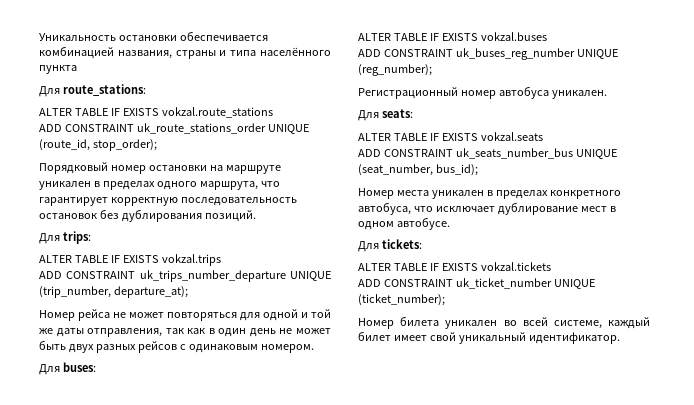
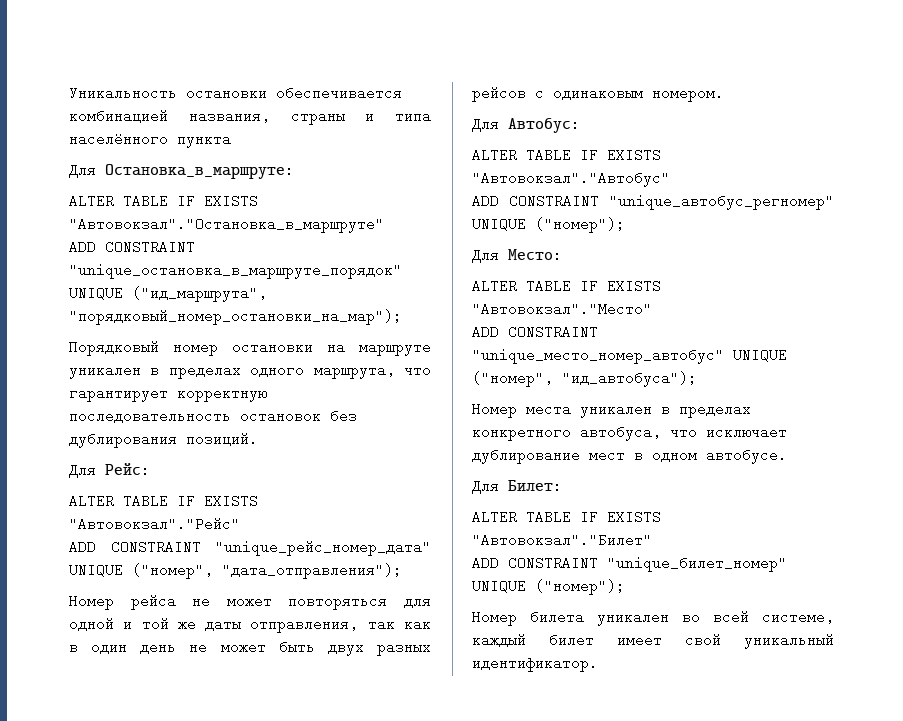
[62,84,146,96] [39,107,273,118] [39,123,309,134] [39,139,157,151] route_stations: // ALTER TABLE IF EXISTS vokzal.route_stations // ADD CONSTRAINT uk_route_stations_order UNIQUE (route_id, stop_order); -> [105,163,294,179] [69,194,258,208] [69,215,384,233] [69,240,195,254] [69,261,402,279] [69,284,267,302] [69,307,402,325] Остановка_в_маршруте: // ALTER TABLE IF EXISTS "Автовокзал"."Остановка_в_маршруте" // ADD CONSTRAINT "unique_остановка_в_маршруте_порядок" UNIQUE ("ид_маршрута", "порядковый_номер_остановки_на_мар");
[62,231,91,244] [39,254,221,266] [39,270,331,282] [39,286,188,298] trips: // ALTER TABLE IF EXISTS vokzal.trips // ADD CONSTRAINT uk_trips_number_departure UNIQUE (trip_number, departure_at); -> [105,463,150,477] [69,494,258,508] [69,515,240,532] [69,538,431,556] [69,561,402,579] Рейс: // ALTER TABLE IF EXISTS "Автовокзал"."Рейс" // ADD CONSTRAINT "unique_рейс_номер_дата" UNIQUE ("номер", "дата_отправления");
[62,362,96,372] [358,32,547,41] [358,48,618,60] [358,64,432,76] [358,86,607,99] [358,109,413,121] [358,132,543,141] [358,148,617,159] [358,164,478,176] buses: // ALTER TABLE IF EXISTS vokzal.buses // ADD CONSTRAINT uk_buses_reg_number UNIQUE (reg_number); // Регистрационный номер автобуса уникален. // Для seats: // ALTER TABLE IF EXISTS vokzal.seats // ADD CONSTRAINT uk_seats_number_bus UNIQUE (seat_number, bus_id); -> [508,117,580,133] [472,148,661,162] [472,169,670,187] [472,192,834,210] [472,215,625,233] [472,246,562,263] [472,279,661,293] [472,300,652,317] [472,325,598,339] [472,346,787,364] [472,369,697,387] Автобус: // ALTER TABLE IF EXISTS "Автовокзал"."Автобус" // ADD CONSTRAINT "unique_автобус_регномер" UNIQUE ("номер"); // Для Место: // ALTER TABLE IF EXISTS "Автовокзал"."Место" // ADD CONSTRAINT "unique_место_номер_автобус" UNIQUE ("номер", "ид_автобуса");
[381,239,422,249] [358,262,551,271] [358,278,595,289] [358,294,445,306] tickets: // ALTER TABLE IF EXISTS vokzal.tickets // ADD CONSTRAINT uk_ticket_number UNIQUE (ticket_number); -> [508,479,562,493] [472,510,661,524] [472,531,652,548] [472,554,787,572] [472,577,625,595] Билет: // ALTER TABLE IF EXISTS "Автовокзал"."Билет" // ADD CONSTRAINT "unique_билет_номер" UNIQUE ("номер");

